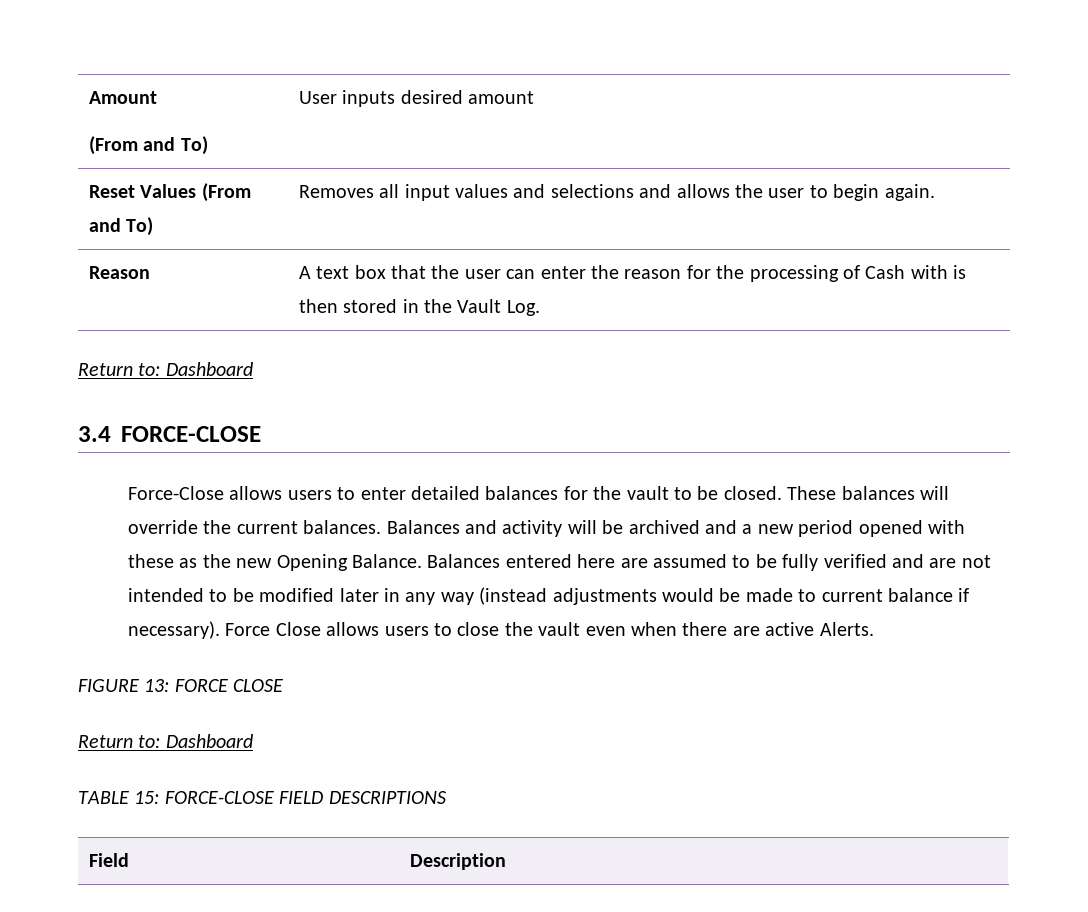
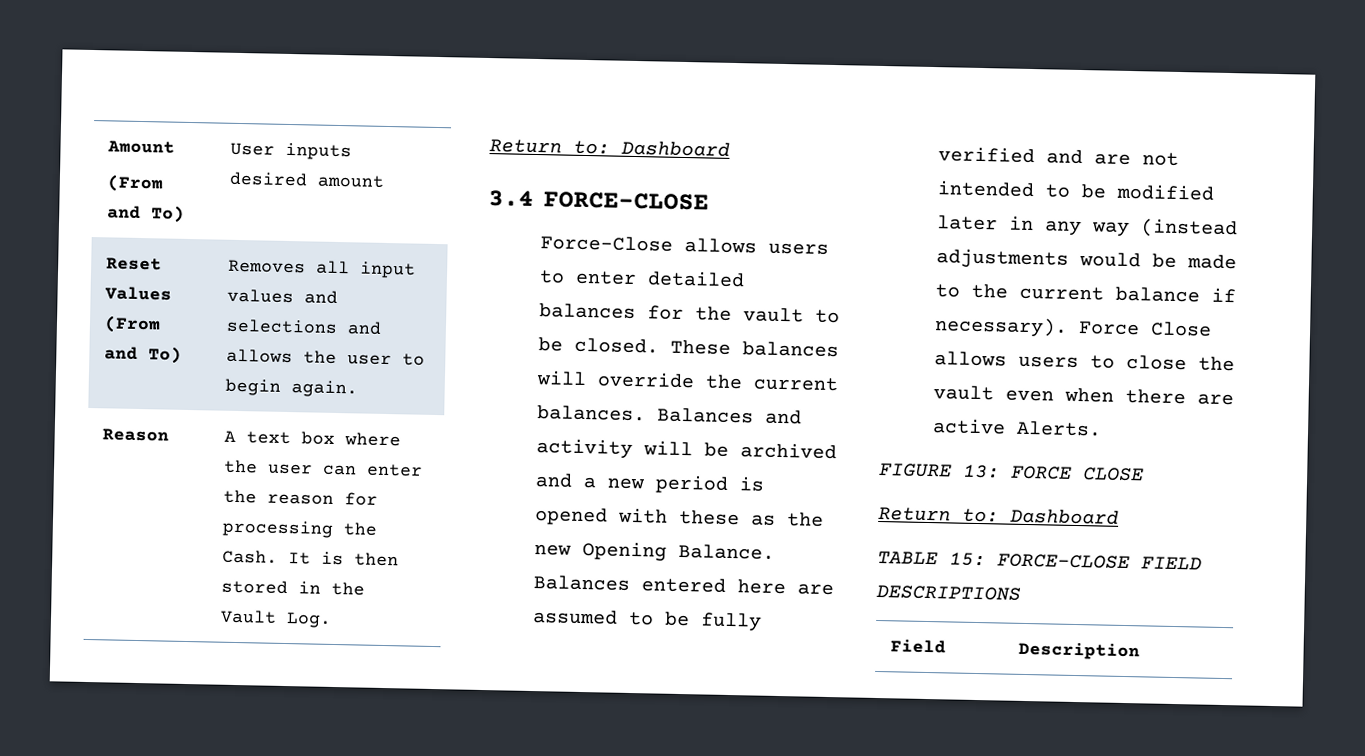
[390,265,426,279] that -> [344,432,402,447] where
[716,265,948,282] the processing of Cash with -> [222,519,379,538] [222,549,312,565] processing the Cash. It
(854, 528) none -> [739,476,766,492] is
(817, 595) none -> [971,283,1009,299] the

